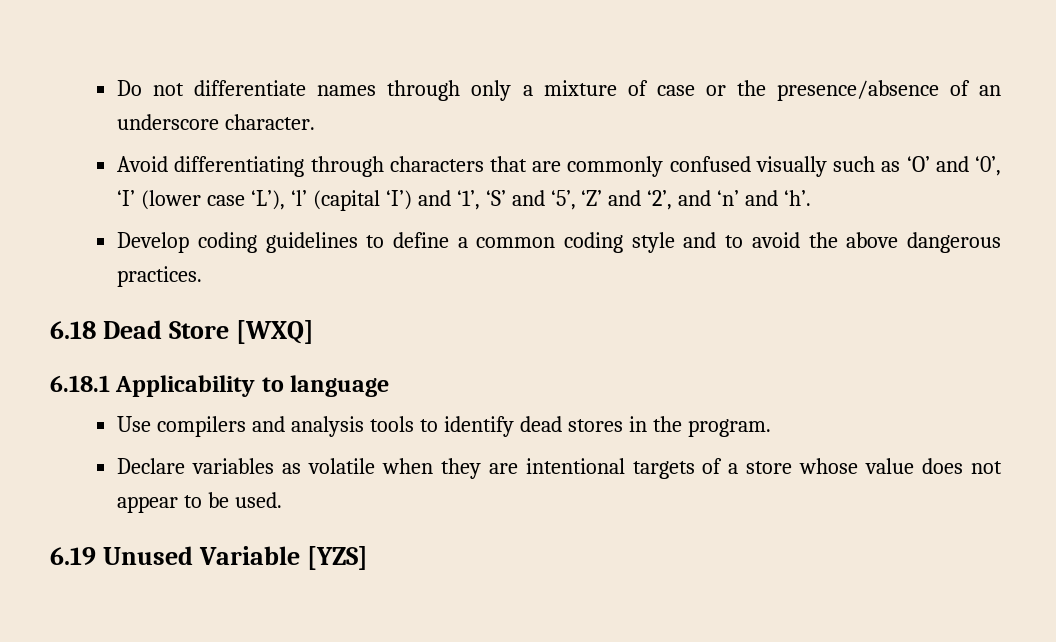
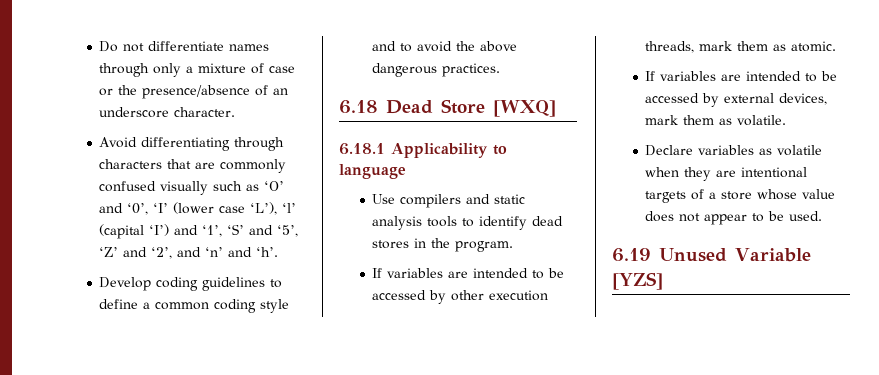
(286, 424) none -> [494,194,526,204] static
(771, 428) none -> [372,268,565,279] [372,290,549,304] [645,41,837,53] [645,71,838,82] [645,93,828,107] [645,115,787,126] // If variables are intended to be accessed by other execution threads, mark them as atomic. // If variables are intended to be accessed by external devices, mark them as volatile.

